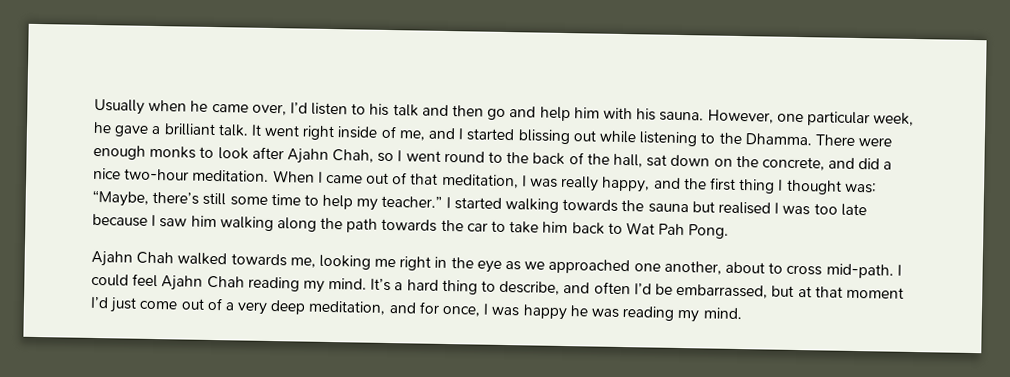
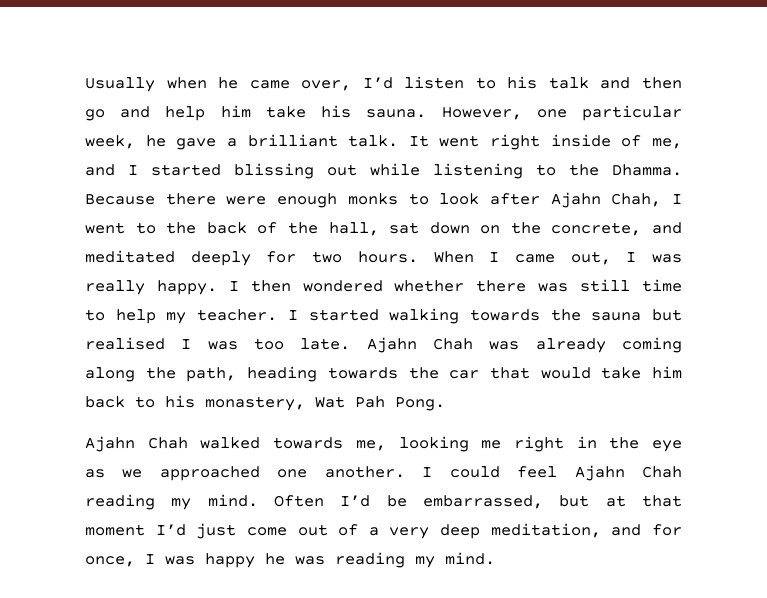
[602,107,633,120] with -> [265,106,306,118] take
[814,134,855,146] There -> [85,193,216,205] Because there
[377,152,395,163] so -> (662, 200) none
[443,150,485,163] round -> (125, 228) none
[858,158,893,170] [93,167,877,195] [92,189,268,207] did a nice two-hour meditation. When I came out of that meditation, I was really happy, and the first thing I thought was: “Maybe, there’s still some -> [85,250,682,266] [85,279,631,295] meditated deeply for two hours. When I came out, I was really happy. I then wondered whether there was still
[381,195,443,208] teacher.” -> [197,309,278,321] teacher.
[840,203,867,217] [92,213,379,233] late because I saw him walking along the path -> [300,337,682,353] [85,366,318,382] late. Ajahn Chah was already coming along the path, heading
[491,220,507,233] to -> [489,367,591,379] that would
(623, 228) none -> [165,395,305,411] his monastery,
[663,260,894,279] another, about to cross mid-path. -> [324,466,405,478] another.
[370,278,631,295] It’s a hard thing to describe, and often -> [274,495,324,507] Often

